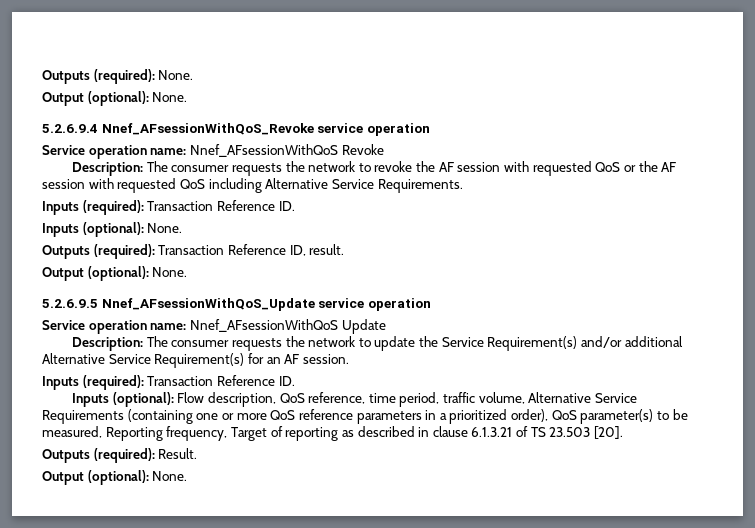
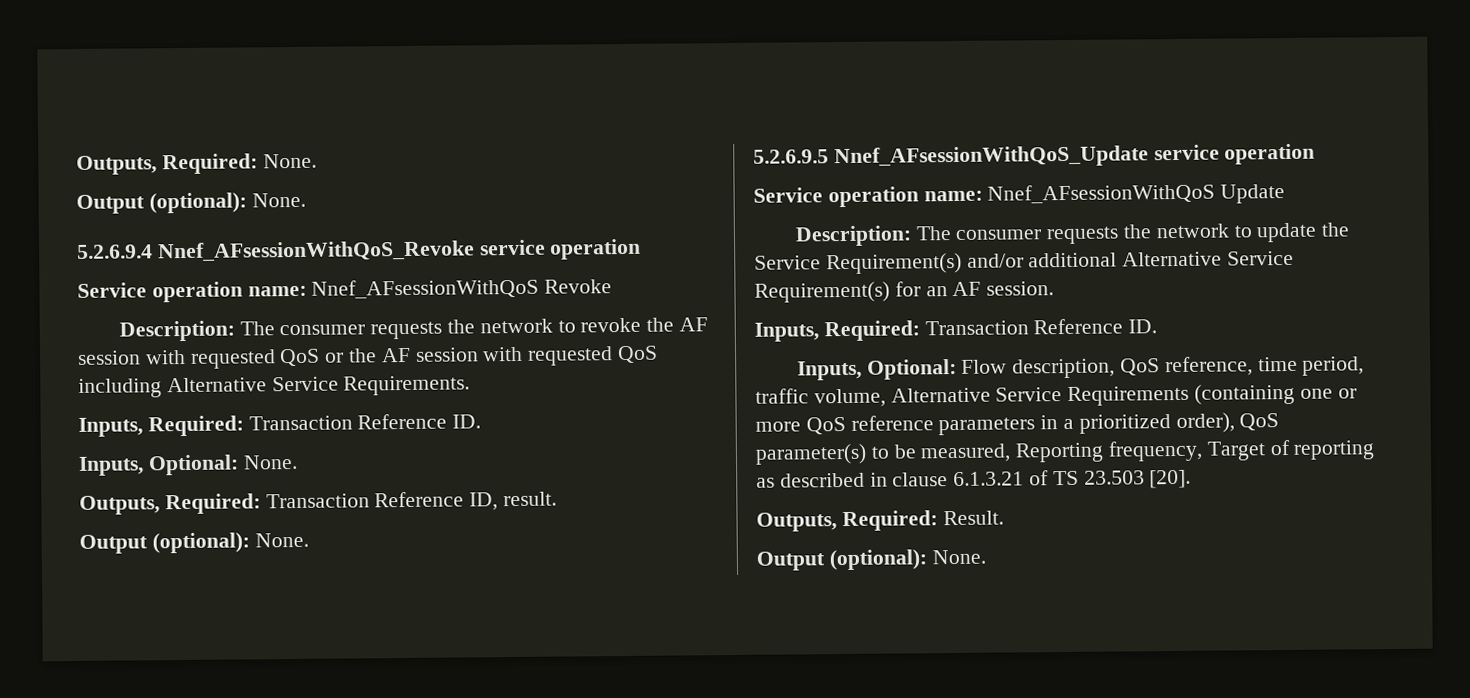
[42,69,155,84] Outputs (required): -> [76,153,258,175] Outputs, Required:
[42,200,295,215] [42,222,183,237] [42,244,155,259] Inputs (required): Transaction Reference ID. // Inputs (optional): None. // Outputs (required): -> [78,413,482,437] [78,454,298,476] [79,493,261,515] Inputs, Required: Transaction Reference ID. // Inputs, Optional: None. // Outputs, Required:
[42,375,295,390] [71,392,174,407] Inputs (required): Transaction Reference ID. // Inputs (optional): -> [754,318,1158,342] [796,358,957,381] Inputs, Required: Transaction Reference ID. // Inputs, Optional:
[42,448,155,463] Outputs (required): -> [756,510,938,532] Outputs, Required:

